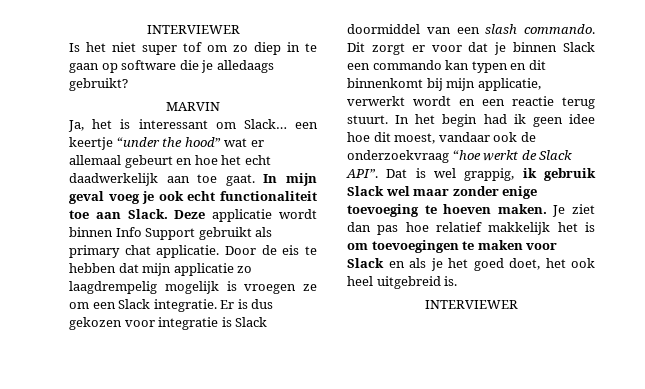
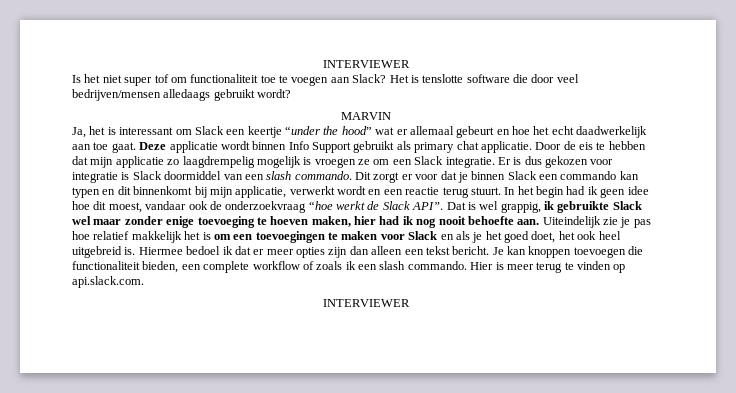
[233,42,317,55] [69,60,274,73] [69,78,128,91] zo diep in te gaan op software die je alledaags gebruikt? -> [190,74,579,86] [72,89,292,101] functionaliteit toe te voegen aan Slack? Het is tenslotte software die door veel bedrijven/mensen alledaags gebruikt wordt?
[243,119,287,129] Slack… -> [194,126,224,135] Slack
[263,173,317,186] [69,191,317,204] [69,209,168,219] In mijn geval voeg je ook echt functionaliteit toe aan Slack. -> (136, 147) none
[544,168,596,181] gebruik -> [557,201,610,213] gebruikte
[497,204,595,217] [347,222,371,232] maken. Je ziet dan -> [311,216,631,228] maken, hier had ik nog nooit behoefte aan. Uiteindelijk zie je
(368, 246) none -> [233,234,253,240] een
(458, 281) none -> [138,246,644,258] [72,261,626,273] [72,276,144,288] Hiermee bedoel ik dat er meer opties zijn dan alleen een tekst bericht. Je kan knoppen toevoegen die functionaliteit bieden, een complete workflow of zoals ik een slash commando. Hier is meer terug te vinden op api.slack.com.

